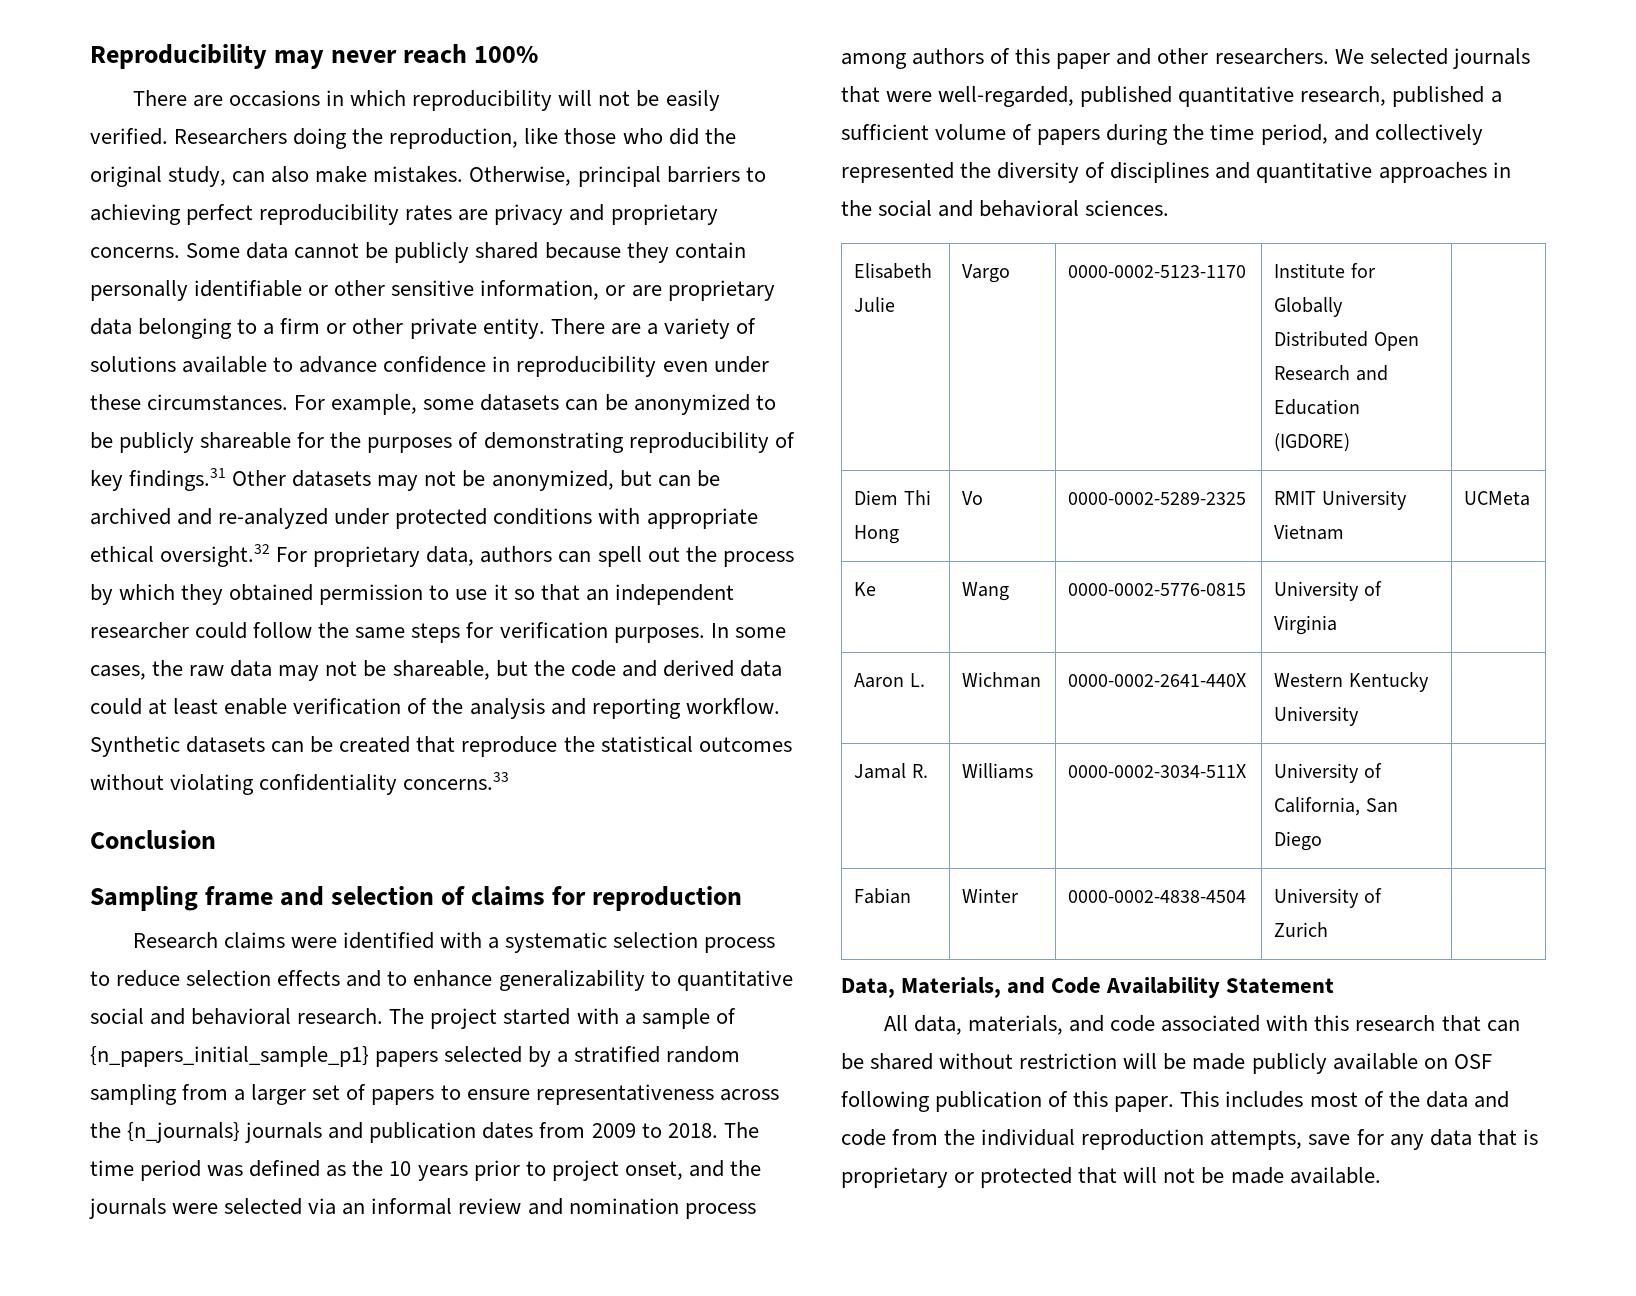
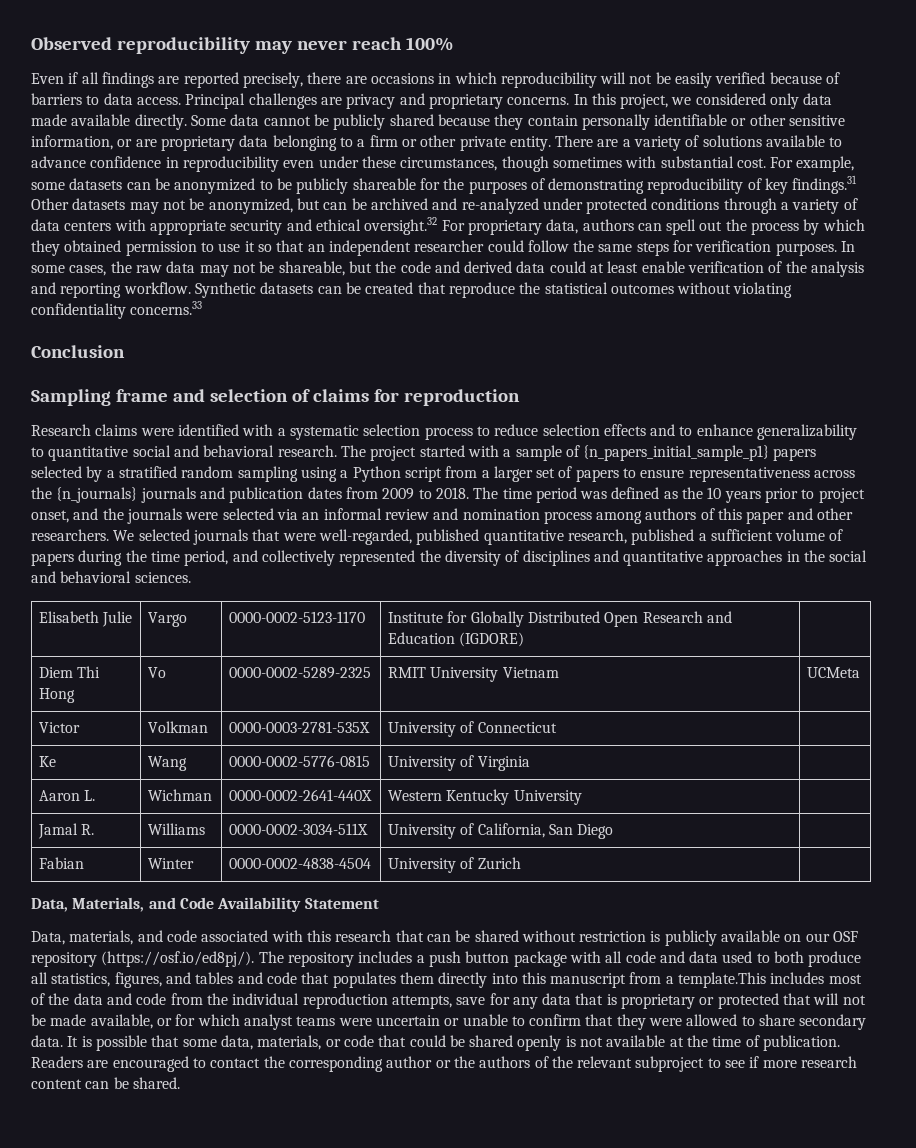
[90,44,267,69] Reproducibility -> [31,37,250,54] Observed reproducibility
[132,90,187,106] There -> [31,72,342,88] Even if all findings are reported precisely, there
[90,128,736,149] [90,166,766,187] [90,204,453,225] verified. Researchers doing the reproduction, like those who did the original study, can also make mistakes. Otherwise, principal barriers to achieving perfect reproducibility rates -> [715,72,841,84] [31,93,317,109] verified because of barriers to data access. Principal challenges
(180, 252) none -> [573,93,833,109] [31,114,187,130] In this project, we considered only data made available directly.
[147,394,289,411] circumstances. -> [400,156,766,172] circumstances, though sometimes with substantial cost.
[598,508,758,529] with appropriate -> [723,198,858,214] [31,219,312,235] through a variety of data centers with appropriate security and
(177, 1094) none -> [300,466,442,482] using a Python script
(1531, 498) none -> [39,722,81,733] [148,721,209,733] [229,721,371,733] [388,721,557,737] // Victor | Volkman | 0000-0003-2781-535X | University of Connecticut |
[883,1015,962,1035] All data, -> [31,931,65,945] Data,
[1123,1053,1492,1074] [841,1091,1220,1112] will be made publicly available on OSF following publication of this paper. This -> [650,930,859,946] [31,951,862,967] [31,972,767,988] is publicly available on our OSF repository (https://osf.io/ed8pj/). The repository includes a push button package with all code and data used to both produce all statistics, figures, and tables and code that populates them directly into this manuscript from a template.This
[1289,1167,1381,1184] available. -> [90,1014,867,1030] [31,1035,841,1051] [31,1056,858,1072] [31,1077,180,1089] available, or for which analyst teams were uncertain or unable to confirm that they were allowed to share secondary data. It is possible that some data, materials, or code that could be shared openly is not available at the time of publication. Readers are encouraged to contact the corresponding author or the authors of the relevant subproject to see if more research content can be shared.

